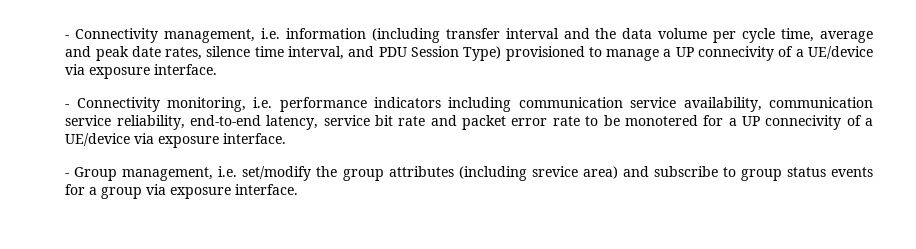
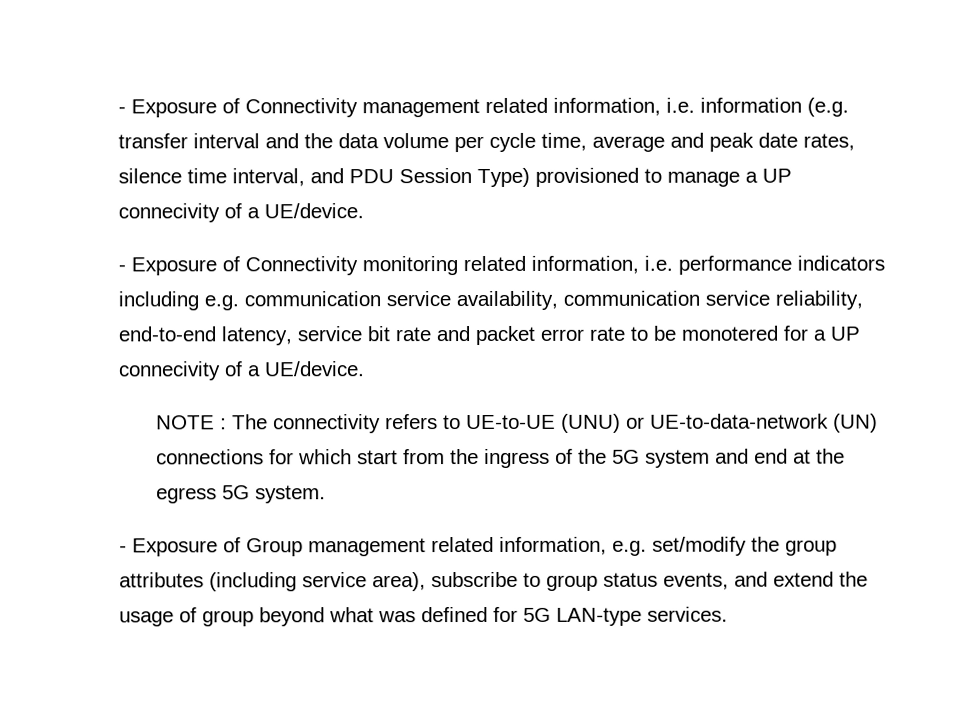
[65,28,256,43] - Connectivity management, -> [117,97,661,118] - Exposure of Connectivity management related information,
[371,28,440,43] (including -> [806,97,849,117] (e.g.
[807,46,873,59] [65,64,218,79] [65,97,246,112] UE/device via exposure interface. // - Connectivity monitoring, -> [263,203,364,219] [117,255,639,276] UE/device. // - Exposure of Connectivity monitoring related information,
(512, 104) none -> [203,295,239,311] e.g.
[65,133,287,148] [65,166,238,181] UE/device via exposure interface. // - Group management, i.e. -> [264,361,365,377] [156,413,879,434] [156,448,846,469] [156,485,327,504] [118,536,647,557] UE/device. // NOTE : The connectivity refers to UE-to-UE (UNU) or UE-to-data-network (UN) connections for which start from the ingress of the 5G system and end at the egress 5G system. // - Exposure of Group management related information, e.g.
[531,166,649,179] srevice area) and -> [301,572,426,592] service area),
[830,167,873,177] [65,184,299,199] events for a group via exposure interface. -> [662,571,868,590] [118,606,728,627] events, and extend the usage of group beyond what was defined for 5G LAN-type services.

